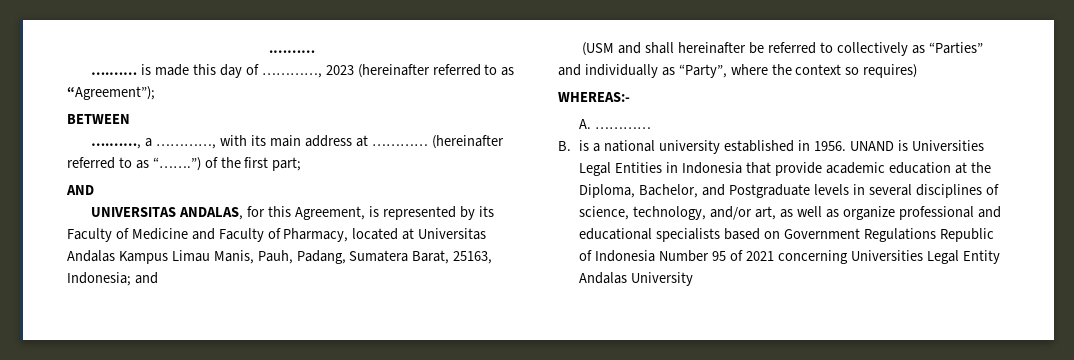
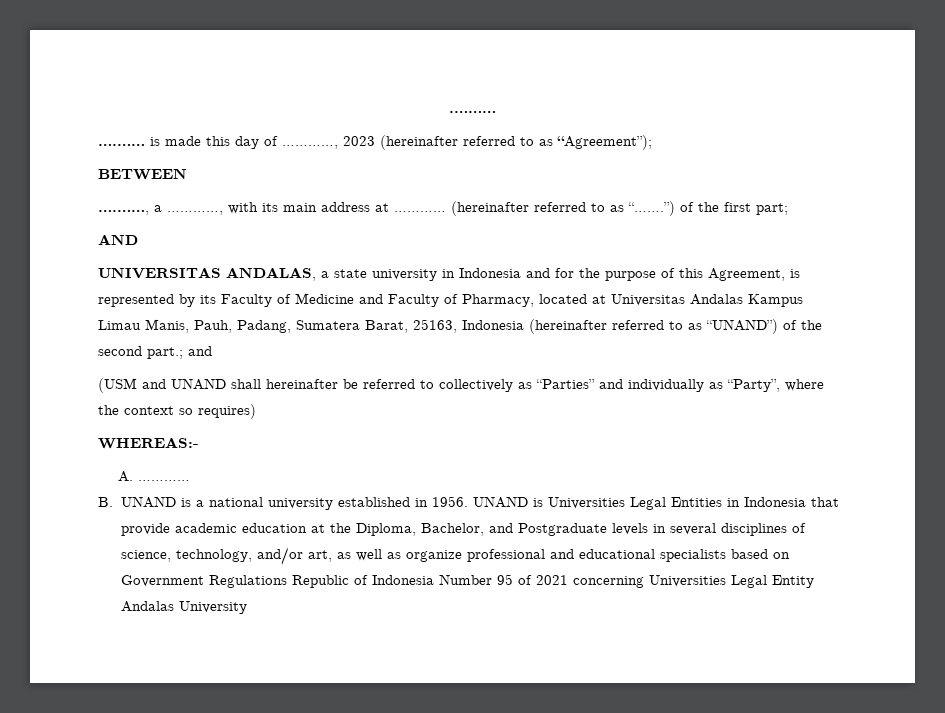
[247,206,266,217] for -> [321,268,675,281] a state university in Indonesia and for the purpose of
[67,272,131,286] Indonesia; -> [462,319,822,334] [98,346,183,359] Indonesia (hereinafter referred to as “UNAND”) of the second part.;
(642, 48) none -> [171,378,226,390] UNAND
(571, 146) none -> [120,496,176,508] UNAND

